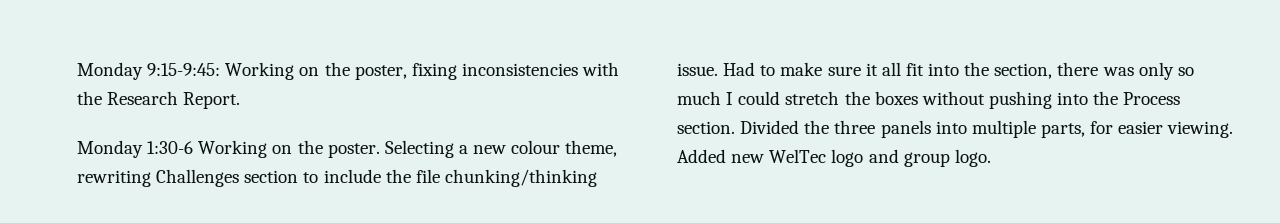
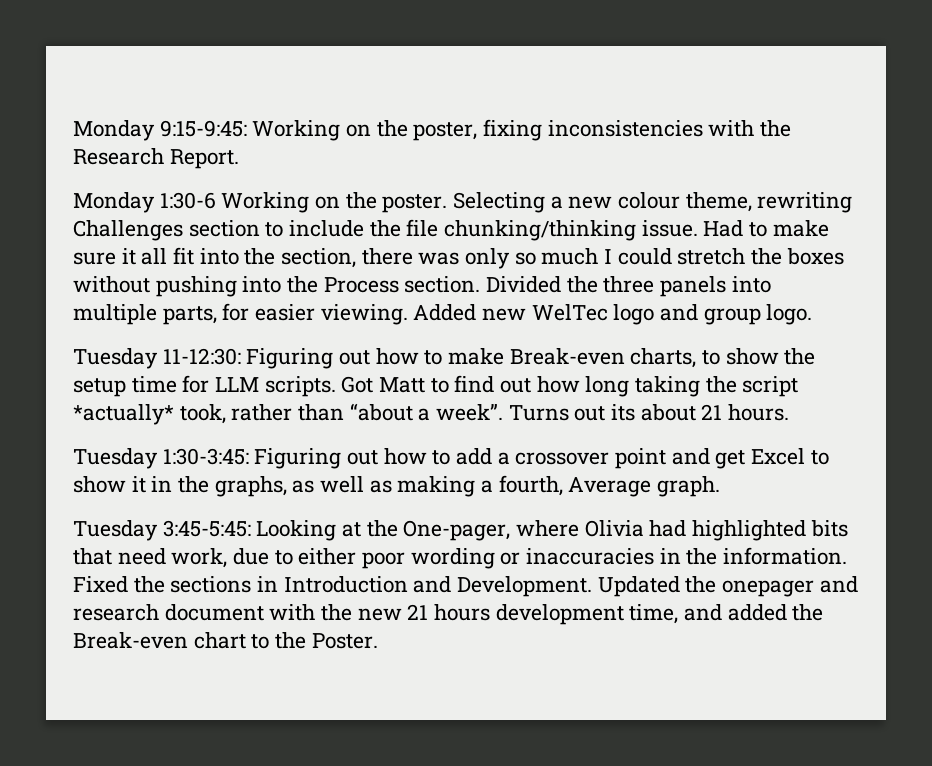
(991, 158) none -> [73,348,816,369] [73,375,799,397] [73,403,790,425] [73,448,829,469] [73,475,721,497] [73,520,848,541] [73,547,848,569] [73,576,858,597] [73,604,824,625] [73,632,378,649] // Tuesday 11-12:30: Figuring out how to make Break-even charts, to show the setup time for LLM scripts. Got Matt to find out how long taking the script *actually* took, rather than “about a week”. Turns out its about 21 hours. // Tuesday 1:30-3:45: Figuring out how to add a crossover point and get Excel to show it in the graphs, as well as making a fourth, Average graph. // Tuesday 3:45-5:45: Looking at the One-pager, where Olivia had highlighted bits that need work, due to either poor wording or inaccuracies in the information. Fixed the sections in Introduction and Development. Updated the onepager and research document with the new 21 hours development time, and added the Break-even chart to the Poster.

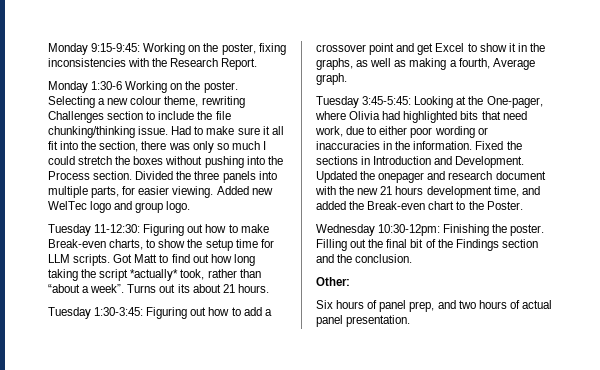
(378, 641) none -> [316,224,545,236] [316,239,538,251] [316,254,413,263] [316,277,350,286] [316,300,552,312] [316,315,411,327] // Wednesday 10:30-12pm: Finishing the poster. Filling out the final bit of the Findings section and the conclusion. // Other: // Six hours of panel prep, and two hours of actual panel presentation.

